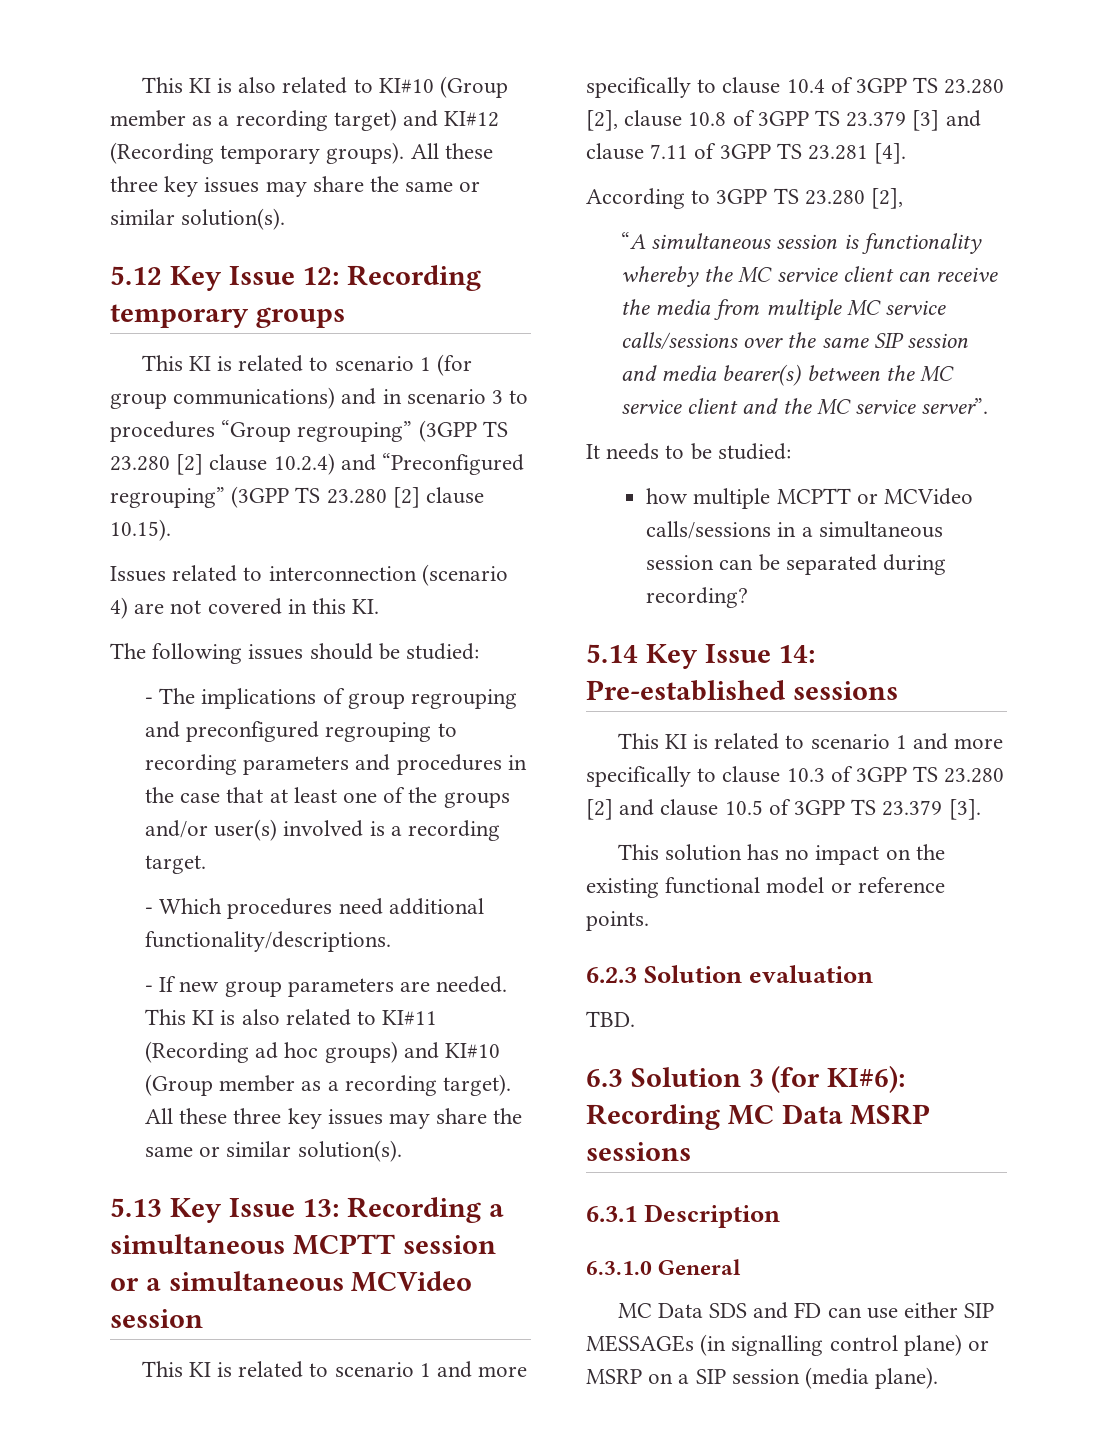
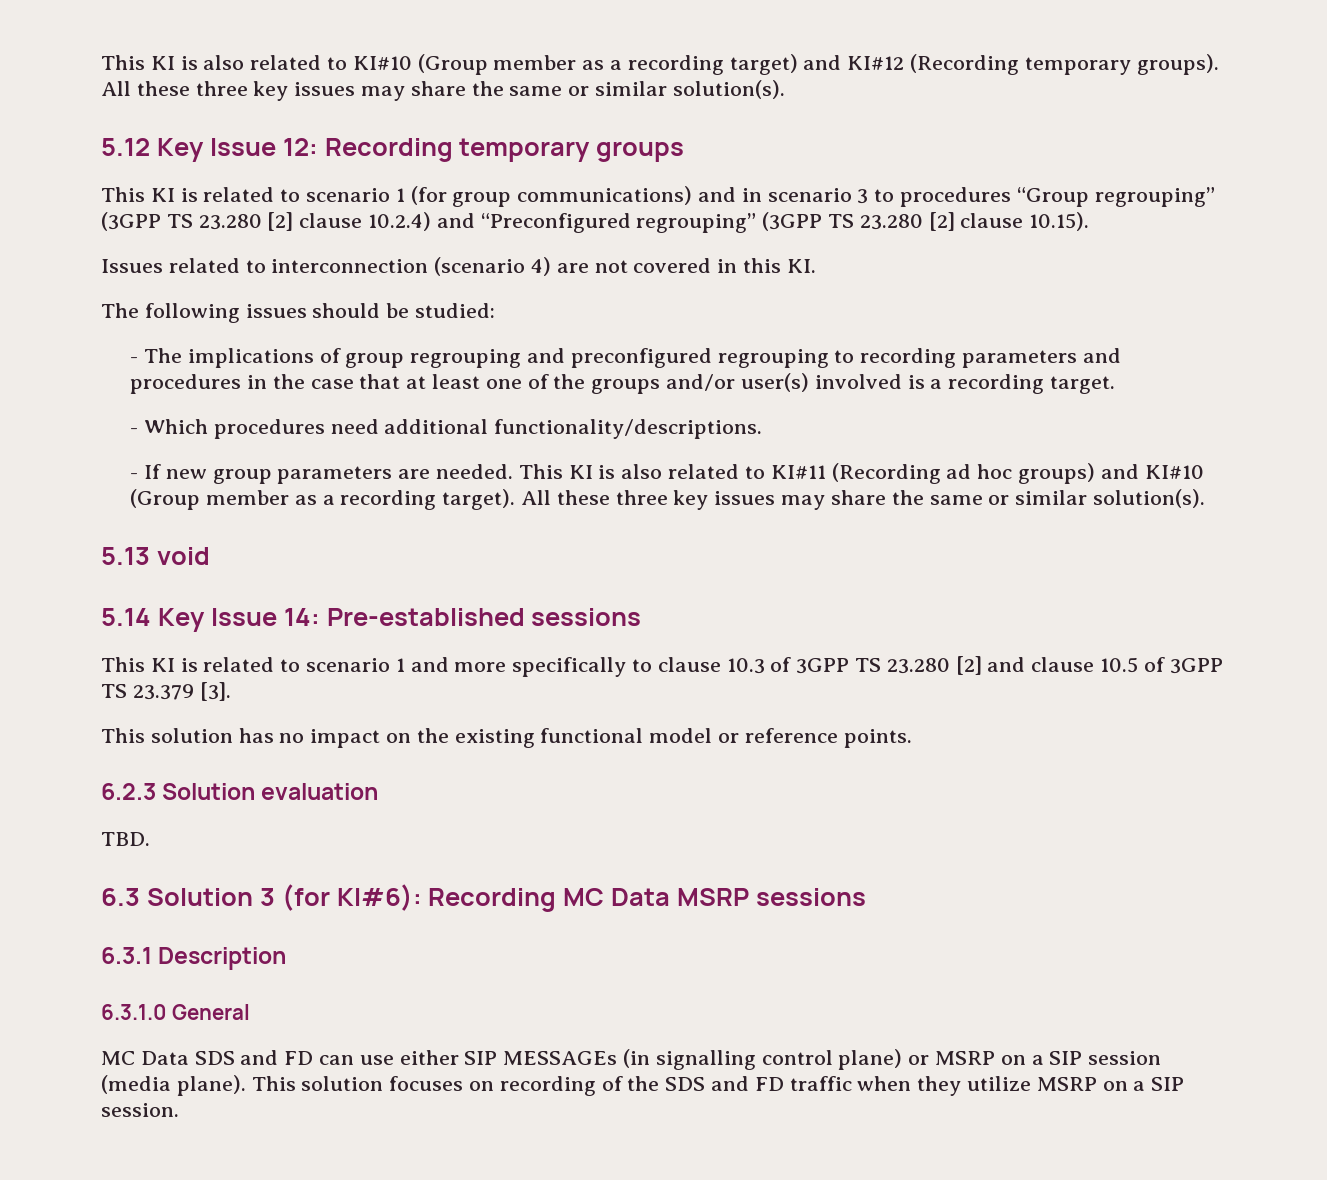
[169,1197,505,1223] [110,1234,496,1255] [110,1271,473,1292] [110,1309,203,1328] [141,1361,528,1378] [586,77,1005,98] [586,110,981,131] [586,143,907,164] [586,188,904,209] [620,232,982,254] [620,266,999,287] [620,299,946,321] [620,332,968,349] [620,364,954,386] [620,398,989,415] [586,443,791,460] [646,488,974,509] [646,521,943,539] [646,554,947,575] [646,587,749,608] Key Issue 13: Recording a simultaneous MCPTT session or a simultaneous MCVideo session // This KI is related to scenario 1 and more specifically to clause 10.4 of 3GPP TS 23.280 [2], clause 10.8 of 3GPP TS 23.379 [3] and clause 7.11 of 3GPP TS 23.281 [4]. // According to 3GPP TS 23.280 [2], // “A simultaneous session is functionality whereby the MC service client can receive the media from multiple MC service calls/sessions over the same SIP session and media bearer(s) between the MC service client and the MC service server”. // It needs to be studied: // how multiple MCPTT or MCVideo calls/sessions in a simultaneous session can be separated during recording? -> [156,547,210,565] void
(939, 1378) none -> [251,1076,1185,1096] [101,1103,179,1117] This solution focuses on recording of the SDS and FD traffic when they utilize MSRP on a SIP session.

